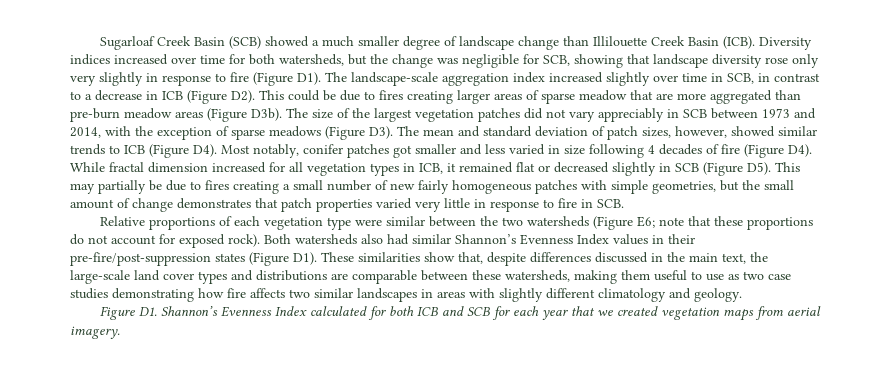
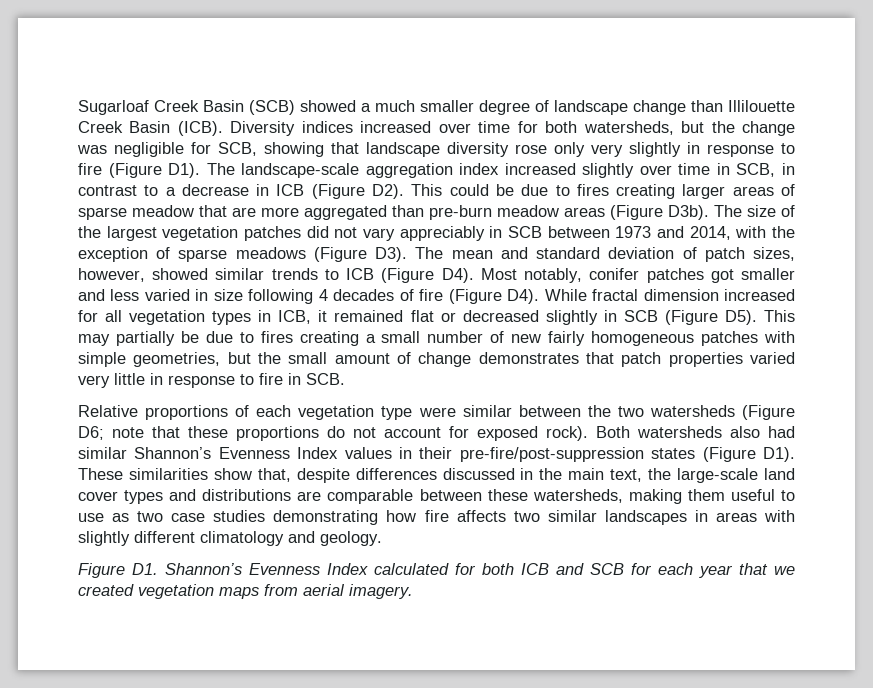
[636,216,655,228] E6; -> [78,426,104,440] D6;

